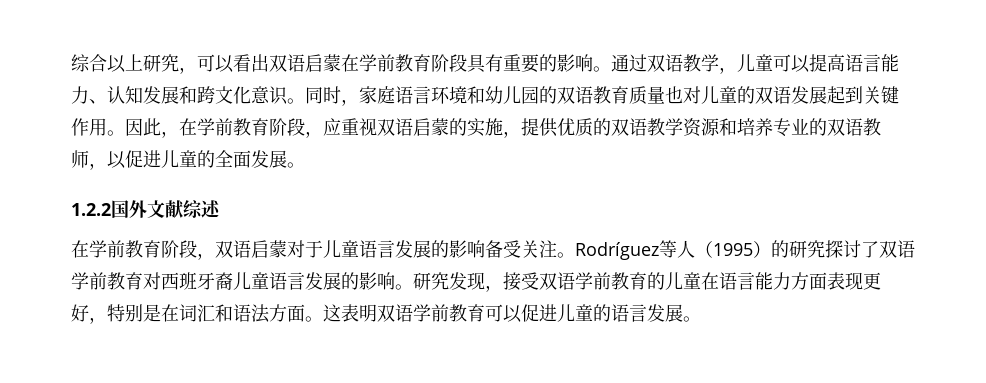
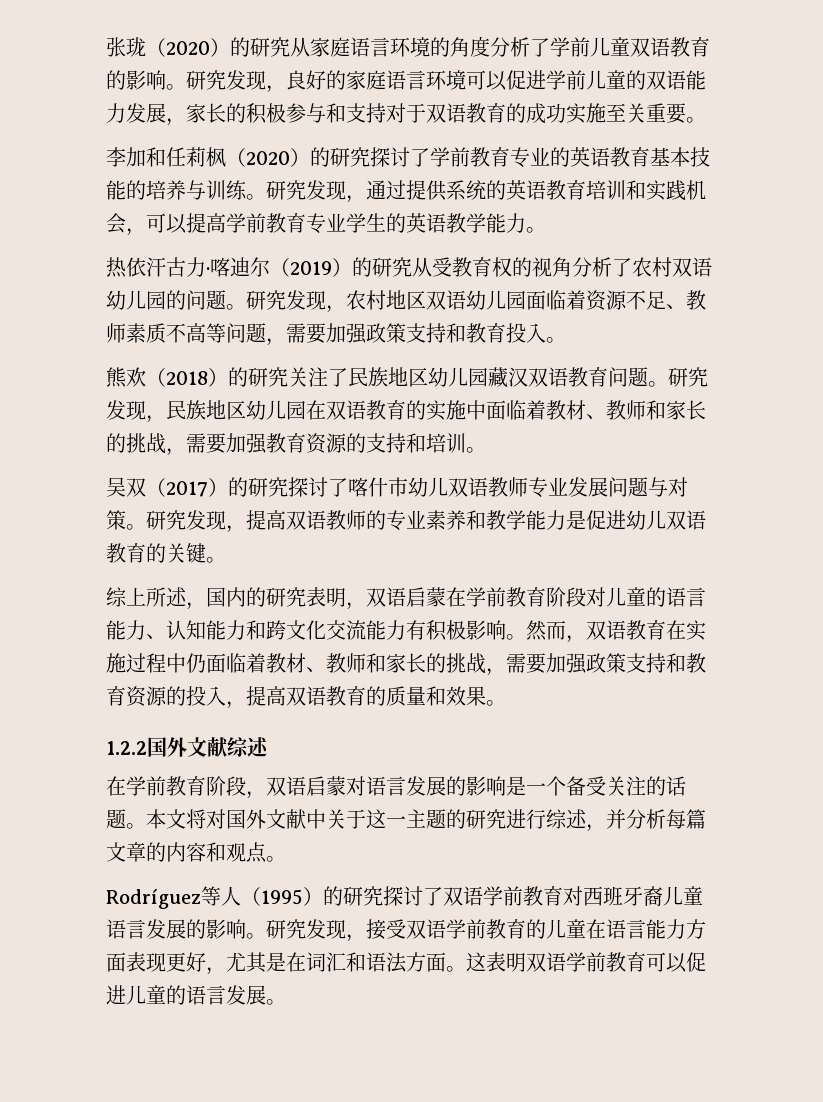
[71,54,269,74] 综合以上研究，可以看出 -> [106,36,710,57] [106,70,706,93] [106,103,706,126] [106,147,710,168] [106,180,706,203] [106,213,546,236] [106,257,712,278] [106,290,706,313] [106,323,566,346] [106,367,708,388] [106,400,706,423] [106,433,486,456] [106,477,688,498] [106,510,706,533] [106,543,226,563] [106,587,366,610] 张珑（2020）的研究从家庭语言环境的角度分析了学前儿童双语教育的影响。研究发现，良好的家庭语言环境可以促进学前儿童的双语能力发展，家长的积极参与和支持对于双语教育的成功实施至关重要。 // 李加和任莉枫（2020）的研究探讨了学前教育专业的英语教育基本技能的培养与训练。研究发现，通过提供系统的英语教育培训和实践机会，可以提高学前教育专业学生的英语教学能力。 // 热依汗古力·喀迪尔（2019）的研究从受教育权的视角分析了农村双语幼儿园的问题。研究发现，农村地区双语幼儿园面临着资源不足、教师素质不高等问题，需要加强政策支持和教育投入。 // 熊欢（2018）的研究关注了民族地区幼儿园藏汉双语教育问题。研究发现，民族地区幼儿园在双语教育的实施中面临着教材、教师和家长的挑战，需要加强教育资源的支持和培训。 // 吴双（2017）的研究探讨了喀什市幼儿双语教师专业发展问题与对策。研究发现，提高双语教师的专业素养和教学能力是促进幼儿双语教育的关键。 // 综上所述，国内的研究表明，
[467,54,845,74] 具有重要的影响。通过双语教学，儿童可以提高 -> [586,587,666,607] 对儿童的
[143,86,179,104] 发展 -> [206,620,246,640] 能力
[251,86,899,106] [71,118,881,138] [71,150,287,170] 意识。同时，家庭语言环境和幼儿园的双语教育质量也对儿童的双语发展起到关键作用。因此，在学前教育阶段，应重视双语启蒙的实施，提供优质的双语教学资源和培养专业的双语教师，以促进儿童的全面发展 -> [326,620,706,643] [106,653,706,676] [106,686,486,709] 交流能力有积极影响。然而，双语教育在实施过程中仍面临着教材、教师和家长的挑战，需要加强政策支持和教育资源的投入，提高双语教育的质量和效果
[305,240,485,258] 于儿童语言发展的影响 -> [366,776,566,796] 语言发展的影响是一个
[557,252,575,258] 。 -> [646,776,686,796] [106,809,706,832] [106,842,286,863] 的话题。本文将对国外文献中关于这一主题的研究进行综述，并分析每篇文章的内容和观点。 //
[107,304,143,322] 特别 -> [226,952,267,973] 尤其

